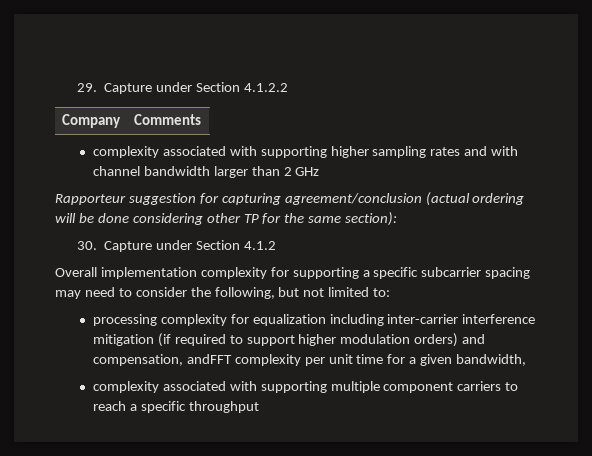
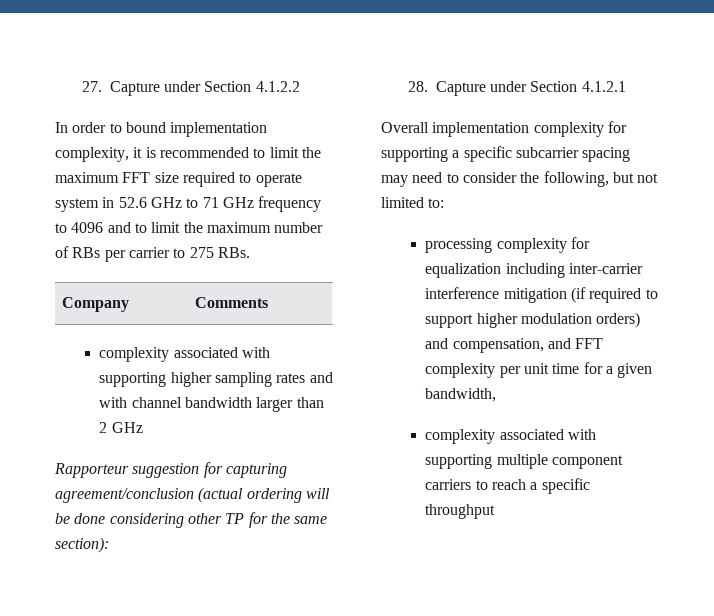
[76,83,97,92] 29. -> [81,81,102,92] 27.
(288, 87) none -> [55,122,268,137] [55,147,321,162] [55,172,302,187] [55,196,322,212] [55,222,324,233] [55,246,250,262] // In order to bound implementation complexity, it is recommended to limit the maximum FFT size required to operate system in 52.6 GHz to 71 GHz frequency to 4096 and to limit the maximum number of RBs per carrier to 275 RBs.
[76,240,276,252] 30. Capture under Section 4.1.2 -> [407,81,626,96] 28. Capture under Section 4.1.2.1
[186,354,232,364] andFFT -> [547,338,604,349] and FFT

